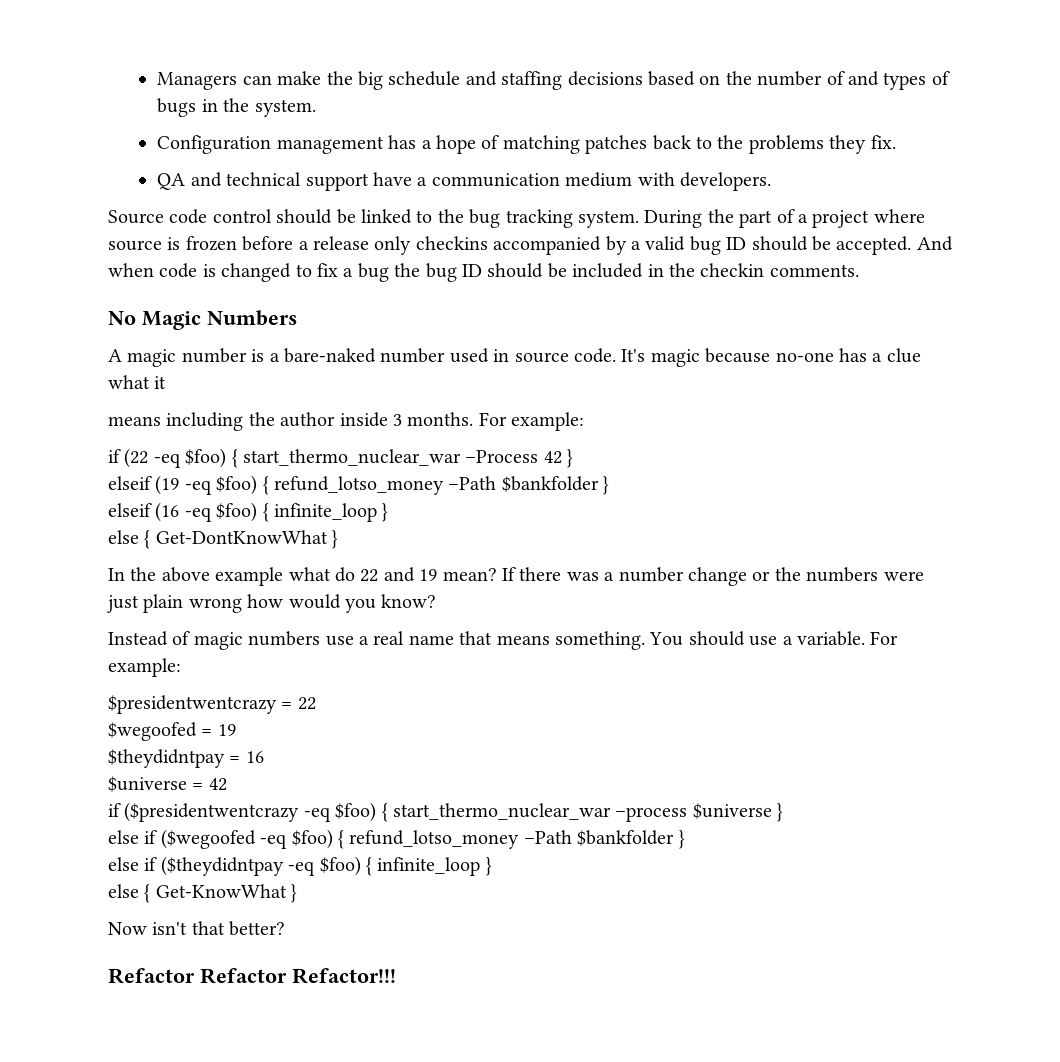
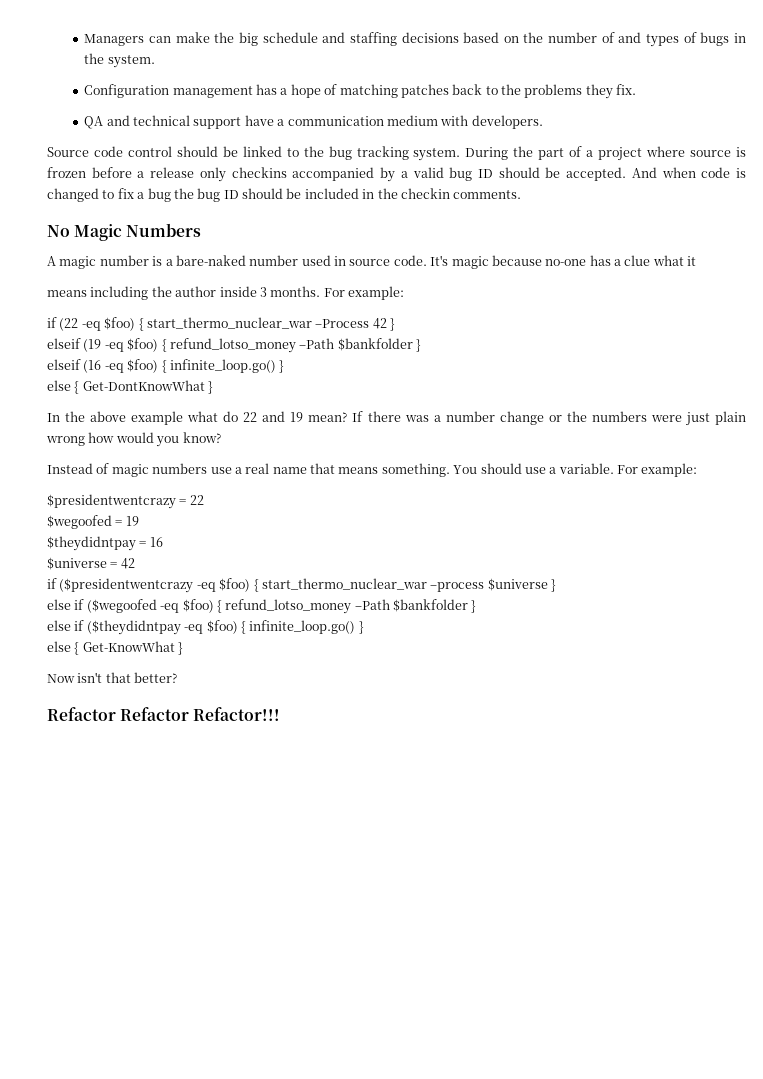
[274,503,377,522] infinite_loop -> [169,359,276,373] infinite_loop.go()
[377,857,481,876] infinite_loop -> [249,620,356,634] infinite_loop.go()

